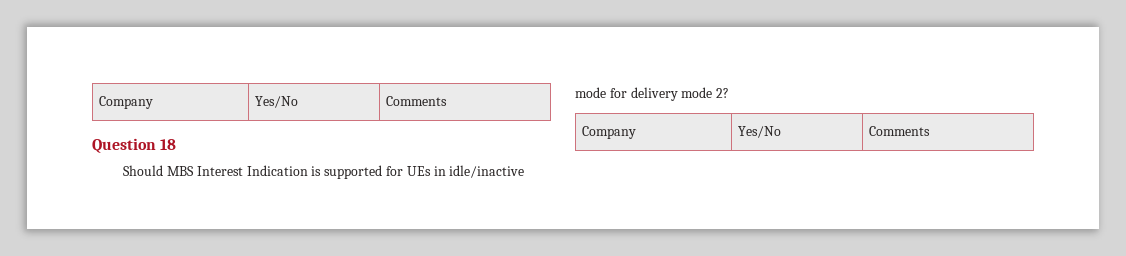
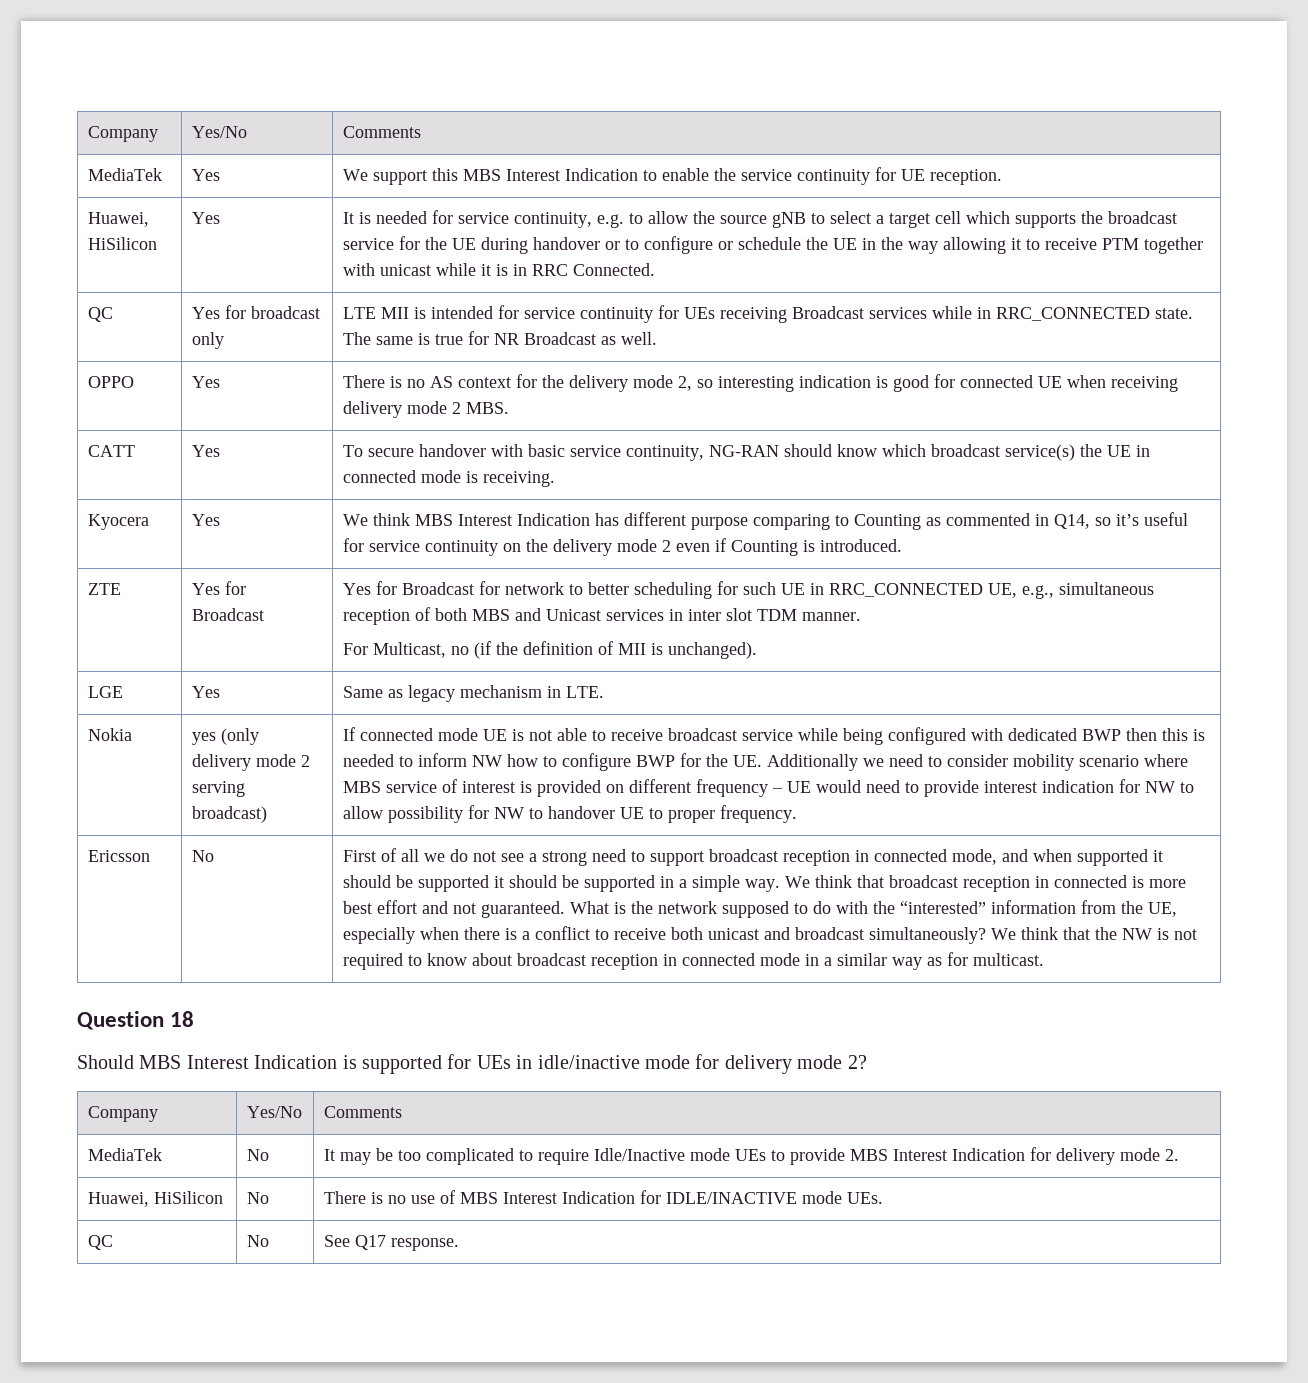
[99,96,154,109] [255,96,299,108] [386,96,448,106] Company | Yes/No | Comments -> [87,126,158,142] [191,126,247,138] [342,126,421,138] [87,168,162,181] [191,169,220,181] [342,167,1002,185] [87,212,149,227] [87,237,157,250] [191,212,220,224] [342,210,1177,228] [342,236,1203,254] [342,263,655,276] [87,307,113,322] [191,305,320,319] [191,332,224,349] [342,305,1193,323] [342,331,657,345] [87,376,134,388] [191,376,220,388] [342,374,1178,392] [342,401,509,418] [87,445,135,457] [191,445,220,457] [342,444,1150,461] [342,470,555,487] [87,514,149,530] [191,514,220,526] [342,512,1188,530] [342,538,902,556] [87,583,121,595] [191,581,246,595] [191,608,264,621] [342,581,1154,599] [342,607,861,625] [342,641,757,659] [87,686,123,698] [191,686,220,698] [342,685,604,702] [87,728,132,741] [191,728,259,745] [191,754,310,771] [191,781,245,797] [191,806,267,823] [342,727,1205,745] [342,753,1188,771] [342,779,1194,797] [342,805,797,823] [87,850,150,862] [191,850,214,862] [342,848,1163,866] [342,875,1186,892] [342,900,1177,918] [342,926,1197,944] [342,952,1044,970] Company | Yes/No | Comments // MediaTek | Yes | We support this MBS Interest Indication to enable the service continuity for UE reception. // Huawei, HiSilicon | Yes | It is needed for service continuity, e.g. to allow the source gNB to select a target cell which supports the broadcast service for the UE during handover or to configure or schedule the UE in the way allowing it to receive PTM together with unicast while it is in RRC Connected. // QC | Yes for broadcast only | LTE MII is intended for service continuity for UEs receiving Broadcast services while in RRC_CONNECTED state. The same is true for NR Broadcast as well. // OPPO | Yes | There is no AS context for the delivery mode 2, so interesting indication is good for connected UE when receiving delivery mode 2 MBS. // CATT | Yes | To secure handover with basic service continuity, NG-RAN should know which broadcast service(s) the UE in connected mode is receiving. // Kyocera | Yes | We think MBS Interest Indication has different purpose comparing to Counting as commented in Q14, so it’s useful for service continuity on the delivery mode 2 even if Counting is introduced. // ZTE | Yes for Broadcast | Yes for Broadcast for network to better scheduling for such UE in RRC_CONNECTED UE, e.g., simultaneous reception of both MBS and Unicast services in inter slot TDM manner. // For Multicast, no (if the definition of MII is unchanged). // LGE | Yes | Same as legacy mechanism in LTE. // Nokia | yes (only delivery mode 2 serving broadcast) | If connected mode UE is not able to receive broadcast service while being configured with dedicated BWP then this is needed to inform NW how to configure BWP for the UE. Additionally we need to consider mobility scenario where MBS service of interest is provided on different frequency – UE would need to provide interest indication for NW to allow possibility for NW to handover UE to proper frequency. // Ericsson | No | First of all we do not see a strong need to support broadcast reception in connected mode, and when supported it should be supported it should be supported in a simple way. We think that broadcast reception in connected is more best effort and not guaranteed. What is the network supposed to do with the “interested” information from the UE, especially when there is a conflict to receive both unicast and broadcast simultaneously? We think that the NW is not required to know about broadcast reception in connected mode in a similar way as for multicast.
(931, 131) none -> [87,1148,162,1161] [246,1149,269,1161] [323,1147,1179,1165] [87,1191,223,1207] [246,1192,269,1204] [323,1190,883,1204] [87,1235,113,1250] [246,1235,269,1247] [323,1235,459,1251] // MediaTek | No | It may be too complicated to require Idle/Inactive mode UEs to provide MBS Interest Indication for delivery mode 2. // Huawei, HiSilicon | No | There is no use of MBS Interest Indication for IDLE/INACTIVE mode UEs. // QC | No | See Q17 response.

